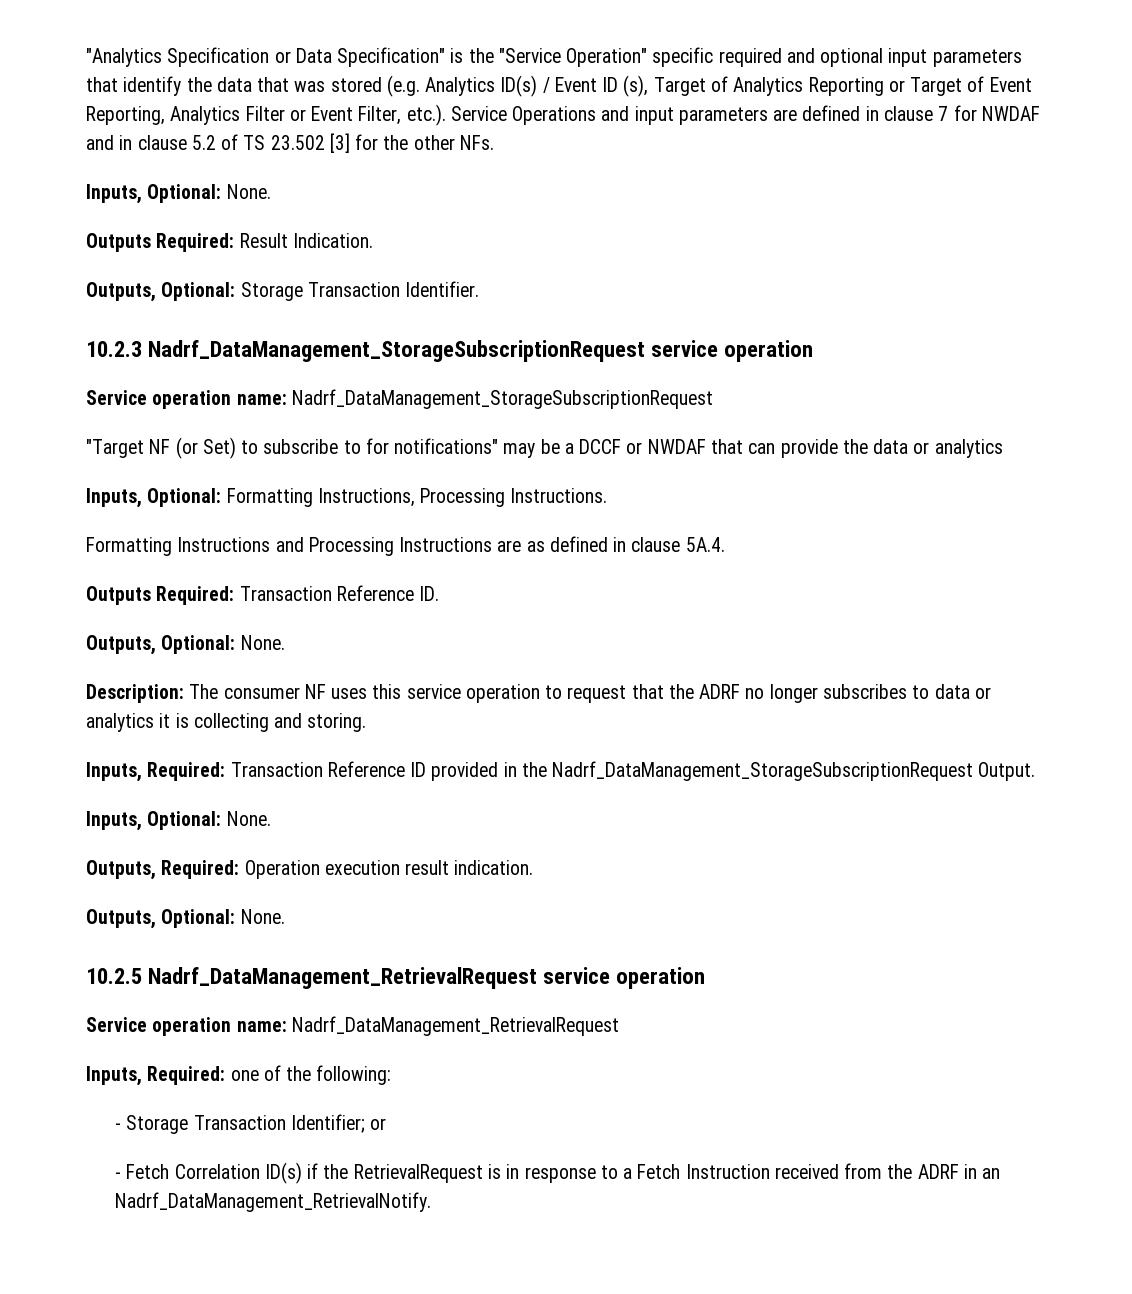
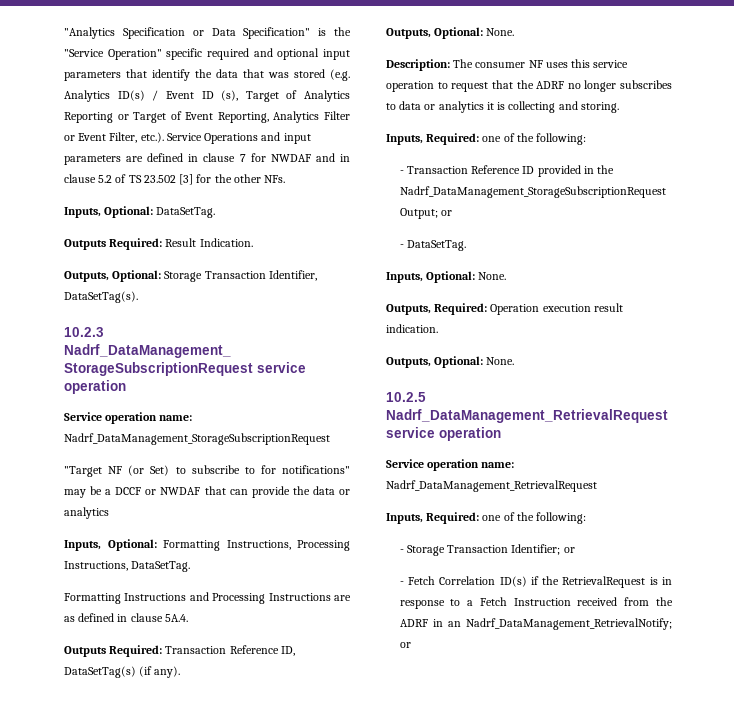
[226,184,271,199] None. -> [156,207,216,218] DataSetTag.
[405,281,480,297] Identifier. -> [268,270,317,281] [64,291,138,303] Identifier, DataSetTag(s).
[510,488,608,503] Instructions. -> [64,561,191,572] Instructions, DataSetTag.
[419,586,440,601] ID. -> [280,646,295,656] [64,666,181,678] ID, DataSetTag(s) (if any).
(226, 771) none -> [482,133,587,145] [399,170,404,174] one of the following: // -
[978,762,1036,781] Output. -> [399,208,452,219] [399,240,466,251] Output; or // - DataSetTag.
[115,1192,432,1212] Nadrf_DataManagement_RetrievalNotify. -> [466,618,672,630] [399,642,411,648] Nadrf_DataManagement_RetrievalNotify; or

